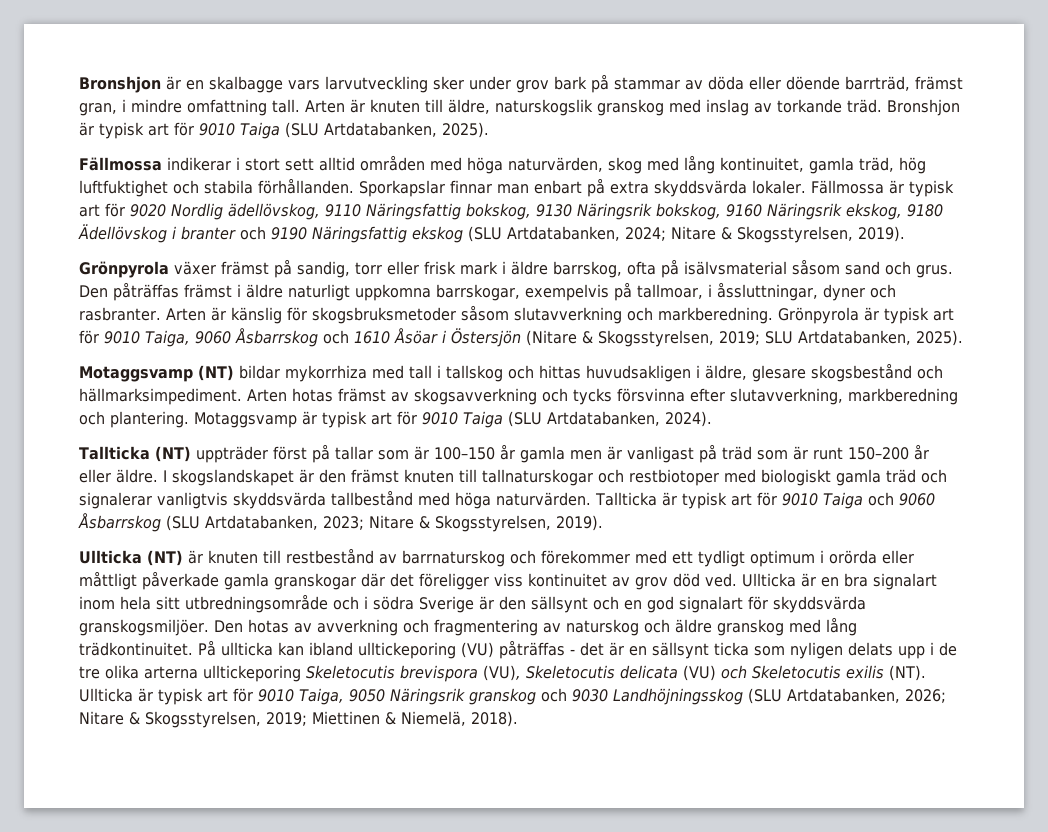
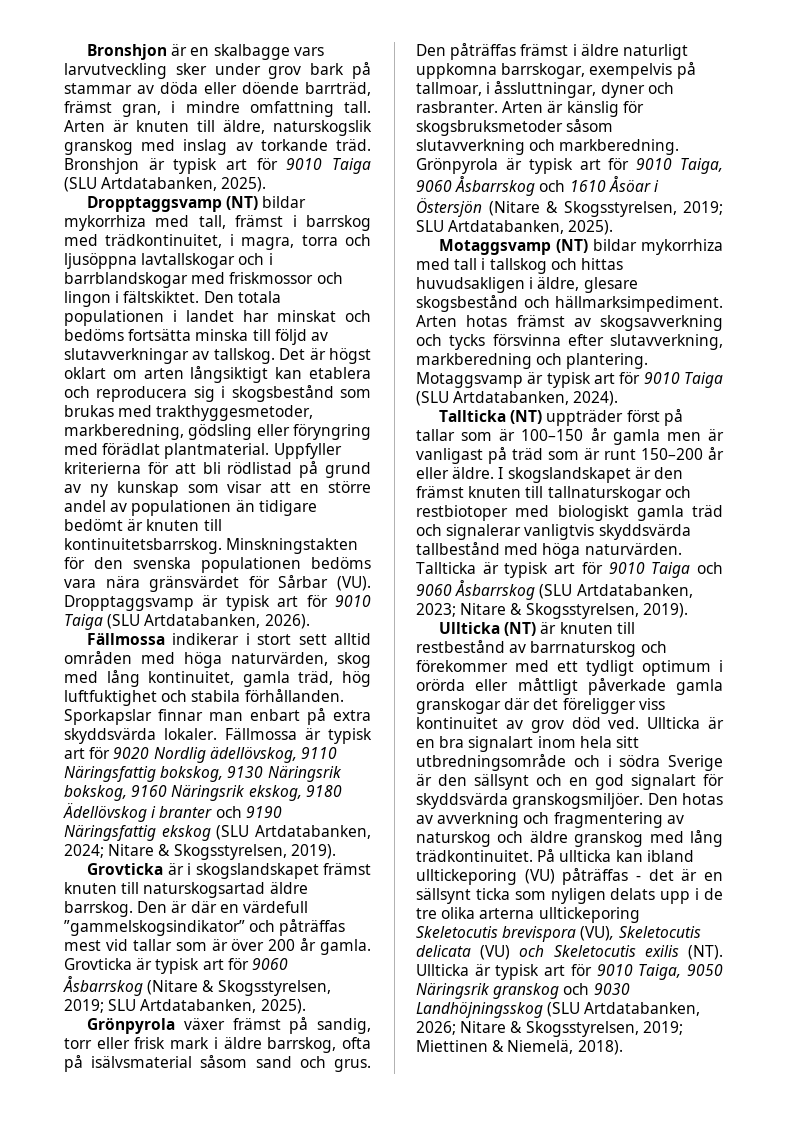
(489, 130) none -> [87,196,307,212] [64,215,371,231] [64,234,371,250] [64,253,273,269] [64,272,343,288] [64,291,281,307] [64,310,371,326] [64,329,328,345] [64,348,371,364] [64,366,371,383] [64,385,371,402] [64,405,314,421] [64,424,371,440] [64,443,342,459] [64,461,371,478] [64,481,371,497] [64,500,317,516] [64,519,222,531] [64,538,359,554] [64,557,371,573] [64,575,371,592] [64,595,371,611] [64,614,310,630] // Dropptaggsvamp (NT) bildar mykorrhiza med tall, främst i barrskog med trädkontinuitet, i magra, torra och ljusöppna lavtallskogar och i barrblandskogar med friskmossor och lingon i fältskiktet. Den totala populationen i landet har minskat och bedöms fortsätta minska till följd av slutavverkningar av tallskog. Det är högst oklart om arten långsiktigt kan etablera och reproducera sig i skogsbestånd som brukas med trakthyggesmetoder, markberedning, gödsling eller föryngring med förädlat plantmaterial. Uppfyller kriterierna för att bli rödlistad på grund av ny kunskap som visar att en större andel av populationen än tidigare bedömt är knuten till kontinuitetsbarrskog. Minskningstakten för den svenska populationen bedöms vara nära gränsvärdet för Sårbar (VU). Dropptaggsvamp är typisk art för 9010 Taiga (SLU Artdatabanken, 2026).
(905, 234) none -> [87,863,371,879] [64,882,308,898] [64,901,308,917] [64,919,346,936] [64,938,371,955] [64,958,288,974] [63,976,331,996] [64,999,306,1014] // Grovticka är i skogslandskapet främst knuten till naturskogsartad äldre barrskog. Den är där en värdefull ”gammelskogsindikator” och påträffas mest vid tallar som är över 200 år gamla. Grovticka är typisk art för 9060 Åsbarrskog (Nitare & Skogsstyrelsen, 2019; SLU Artdatabanken, 2025).

